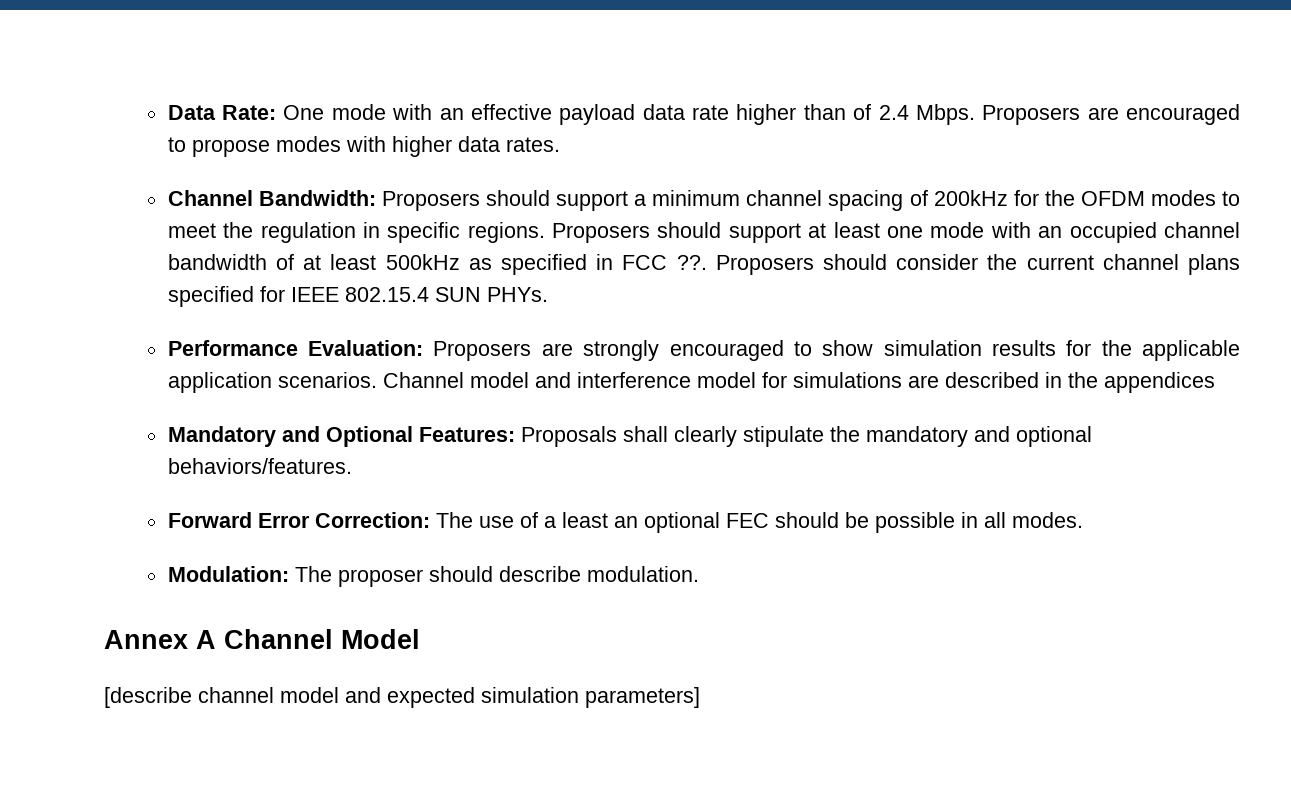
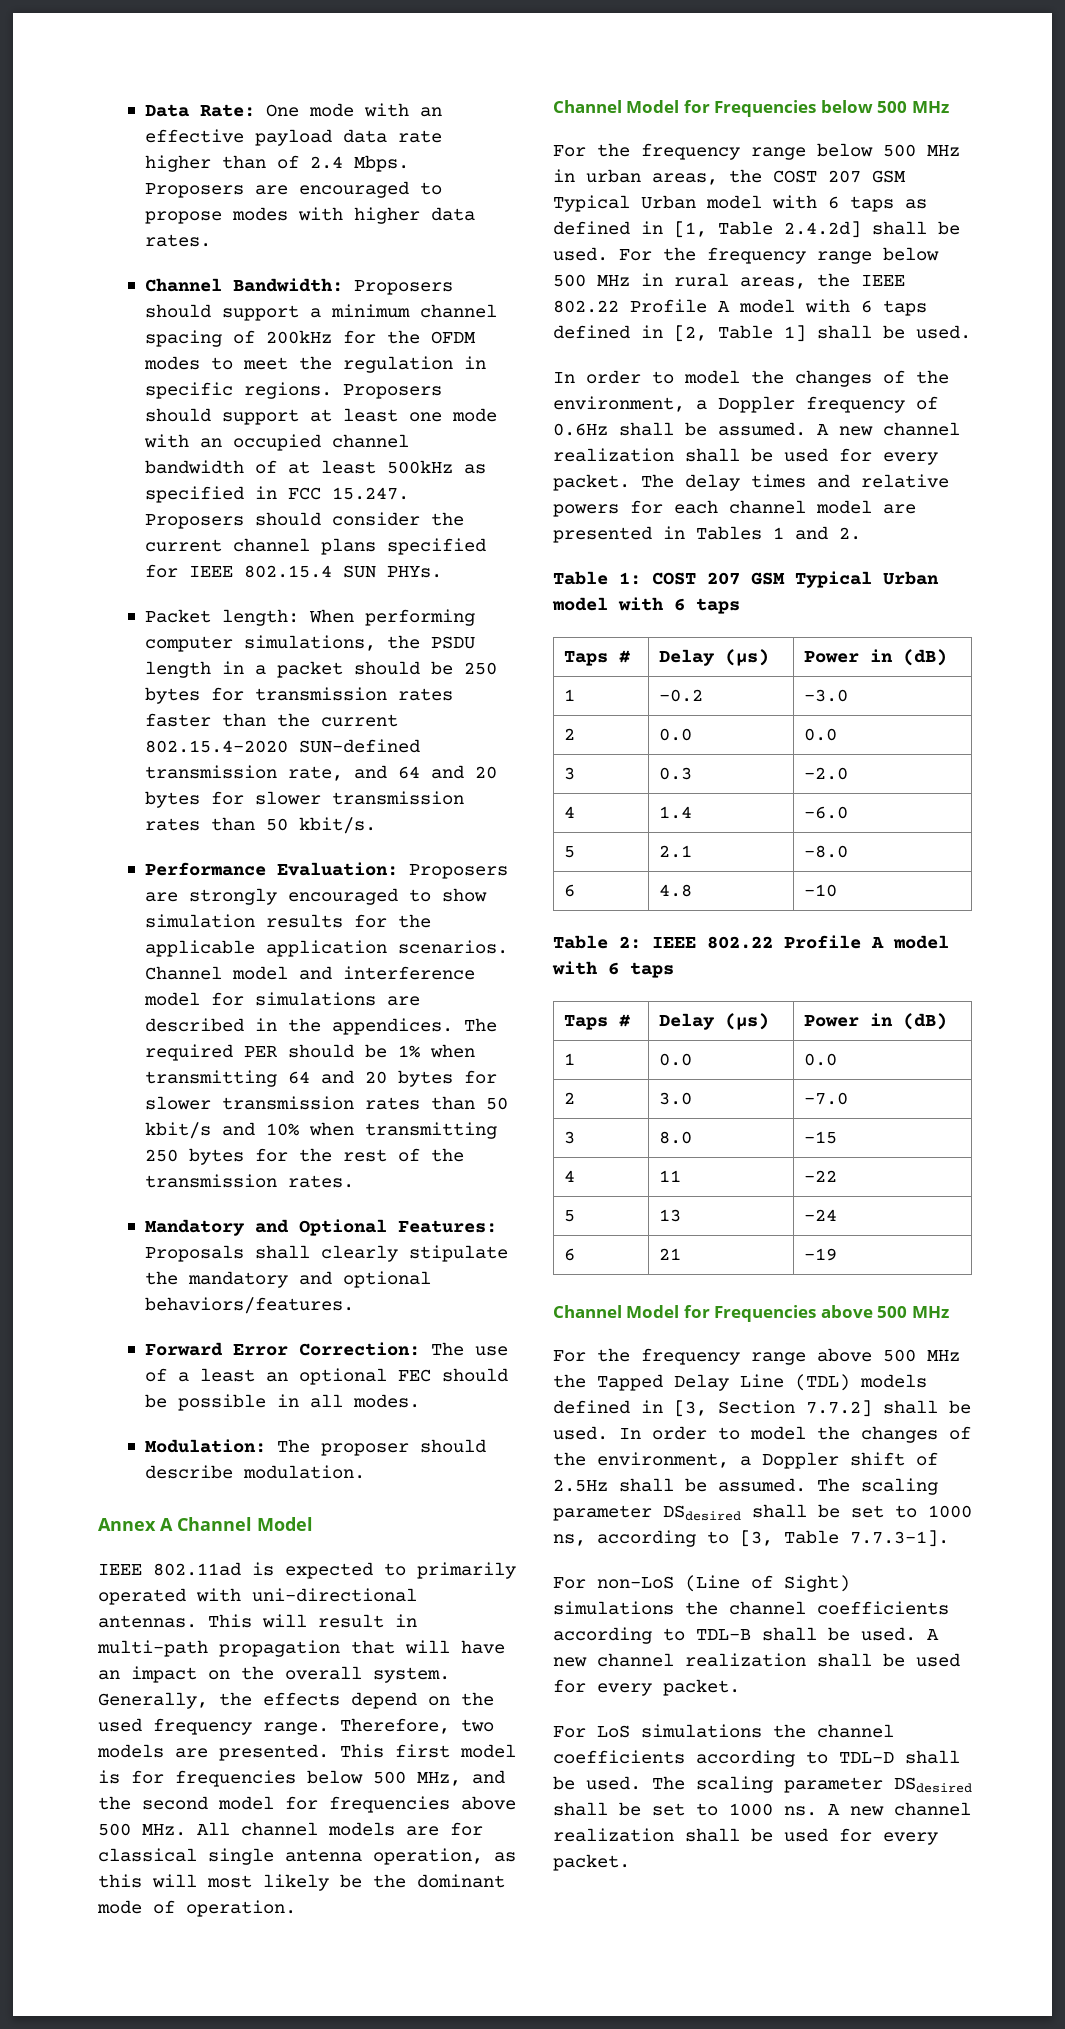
[676,255,707,270] ??. -> [331,487,409,500] 15.247.
(548, 294) none -> [144,609,475,626] [144,635,475,652] [144,661,497,678] [144,687,453,704] [144,713,398,727] [144,739,420,753] [144,765,497,781] [144,791,464,808] [144,817,376,834] // Packet length: When performing computer simulations, the PSDU length in a packet should be 250 bytes for transmission rates faster than the current 802.15.4-2020 SUN-defined transmission rate, and 64 and 20 bytes for slower transmission rates than 50 kbit/s.
[1103,372,1215,393] appendices -> [331,1018,497,1035] [144,1044,475,1061] [144,1070,497,1087] [144,1096,508,1110] [144,1122,497,1139] [144,1148,464,1165] [144,1174,354,1188] appendices. The required PER should be 1% when transmitting 64 and 20 bytes for slower transmission rates than 50 kbit/s and 10% when transmitting 250 bytes for the rest of the transmission rates.
[104,687,700,708] [describe channel model and expected simulation parameters] -> [98,1562,516,1579] [98,1588,417,1605] [98,1614,417,1628] [97,1640,505,1657] [98,1666,450,1683] [98,1692,494,1709] [98,1718,494,1735] [97,1744,516,1761] [98,1770,505,1787] [98,1796,516,1813] [98,1822,483,1836] [98,1848,516,1865] [98,1874,505,1891] [97,1900,296,1917] [553,100,949,117] [553,143,960,160] [553,169,906,185] [553,195,927,212] [553,221,960,238] [553,247,939,264] [553,273,905,289] [553,299,927,316] [553,325,971,342] [553,370,949,387] [553,396,938,413] [553,422,960,436] [553,448,938,465] [553,474,949,491] [553,500,916,517] [553,526,861,543] [553,571,939,588] [552,597,740,614] [564,650,631,666] [659,649,770,666] [804,649,948,666] [564,689,576,701] [659,689,704,702] [804,689,849,702] [564,728,576,740] [659,728,693,741] [804,728,838,741] [564,767,576,780] [659,767,693,780] [804,767,849,780] [564,806,576,818] [659,806,693,819] [804,806,849,819] [564,846,576,858] [659,845,693,858] [804,845,849,858] [564,884,576,897] [659,884,693,897] [804,884,838,897] [553,935,949,949] [552,961,674,978] [564,1014,631,1030] [659,1013,770,1030] [804,1013,948,1030] [564,1053,576,1065] [659,1053,693,1066] [804,1053,838,1066] [564,1092,576,1104] [659,1092,693,1105] [804,1092,849,1105] [564,1131,576,1144] [659,1131,693,1144] [804,1131,838,1144] [564,1170,576,1182] [659,1170,682,1182] [804,1170,838,1182] [564,1210,576,1222] [659,1209,682,1222] [804,1209,838,1221] [564,1248,576,1261] [659,1248,682,1260] [804,1248,838,1261] [553,1305,949,1322] [553,1348,960,1365] [553,1374,927,1391] [553,1400,971,1417] [553,1426,971,1443] [553,1452,938,1469] [553,1478,938,1495] [553,1504,972,1521] [553,1530,949,1547] [553,1575,850,1592] [553,1601,949,1615] [553,1627,939,1644] [553,1653,960,1667] [553,1679,740,1696] [553,1724,894,1738] [553,1750,960,1767] [553,1776,972,1793] [553,1802,971,1816] [553,1828,938,1845] [553,1854,630,1871] IEEE 802.11ad is expected to primarily operated with uni-directional antennas. This will result in multi-path propagation that will have an impact on the overall system. Generally, the effects depend on the used frequency range. Therefore, two models are presented. This first model is for frequencies below 500 MHz, and the second model for frequencies above 500 MHz. All channel models are for classical single antenna operation, as this will most likely be the dominant mode of operation. // Channel Model for Frequencies below 500 MHz // For the frequency range below 500 MHz in urban areas, the COST 207 GSM Typical Urban model with 6 taps as defined in [1, Table 2.4.2d] shall be used. For the frequency range below 500 MHz in rural areas, the IEEE 802.22 Profile A model with 6 taps defined in [2, Table 1] shall be used. // In order to model the changes of the environment, a Doppler frequency of 0.6Hz shall be assumed. A new channel realization shall be used for every packet. The delay times and relative powers for each channel model are presented in Tables 1 and 2. // Table 1: COST 207 GSM Typical Urban model with 6 taps // Taps # | Delay (μs) | Power in (dB) // 1 | –0.2 | –3.0 // 2 | 0.0 | 0.0 // 3 | 0.3 | –2.0 // 4 | 1.4 | –6.0 // 5 | 2.1 | –8.0 // 6 | 4.8 | –10 // Table 2: IEEE 802.22 Profile A model with 6 taps // Taps # | Delay (μs) | Power in (dB) // 1 | 0.0 | 0.0 // 2 | 3.0 | –7.0 // 3 | 8.0 | –15 // 4 | 11 | –22 // 5 | 13 | –24 // 6 | 21 | –19 // Channel Model for Frequencies above 500 MHz // For the frequency range above 500 MHz the Tapped Delay Line (TDL) models defined in [3, Section 7.7.2] shall be used. In order to model the changes of the environment, a Doppler shift of 2.5Hz shall be assumed. The scaling parameter DSdesired shall be set to 1000 ns, according to [3, Table 7.7.3-1]. // For non-LoS (Line of Sight) simulations the channel coefficients according to TDL-B shall be used. A new channel realization shall be used for every packet. // For LoS simulations the channel coefficients according to TDL-D shall be used. The scaling parameter DSdesired shall be set to 1000 ns. A new channel realization shall be used for every packet.

